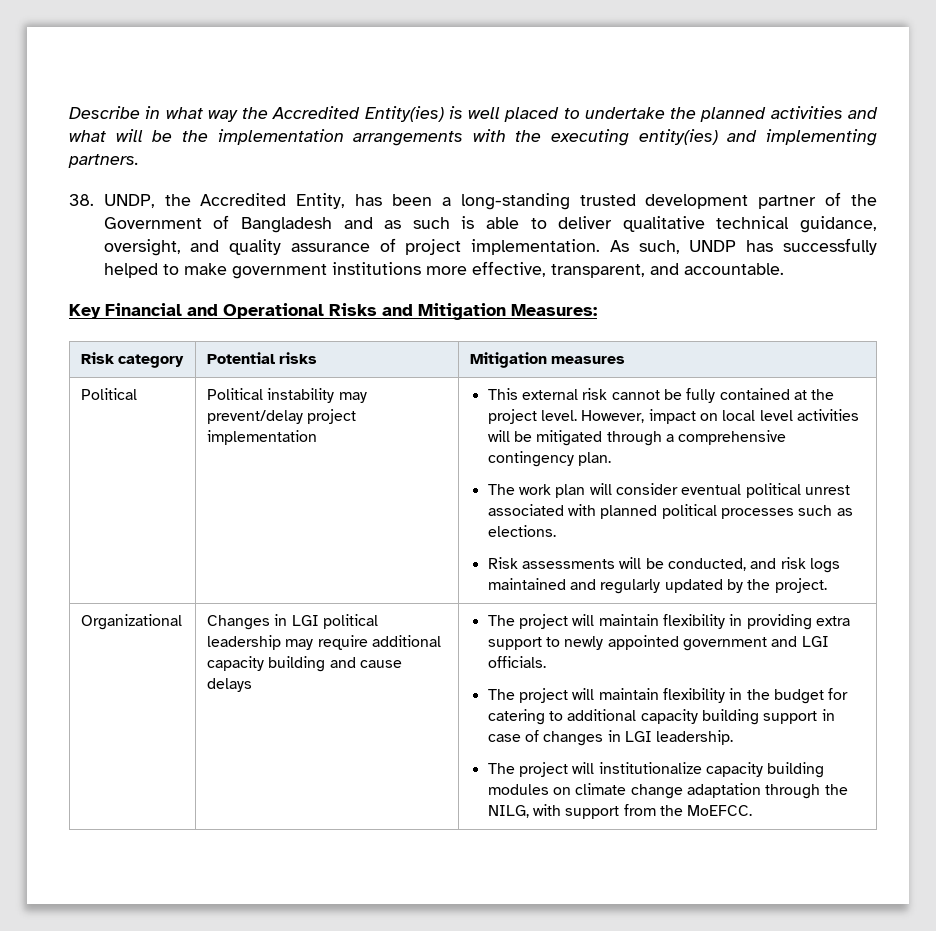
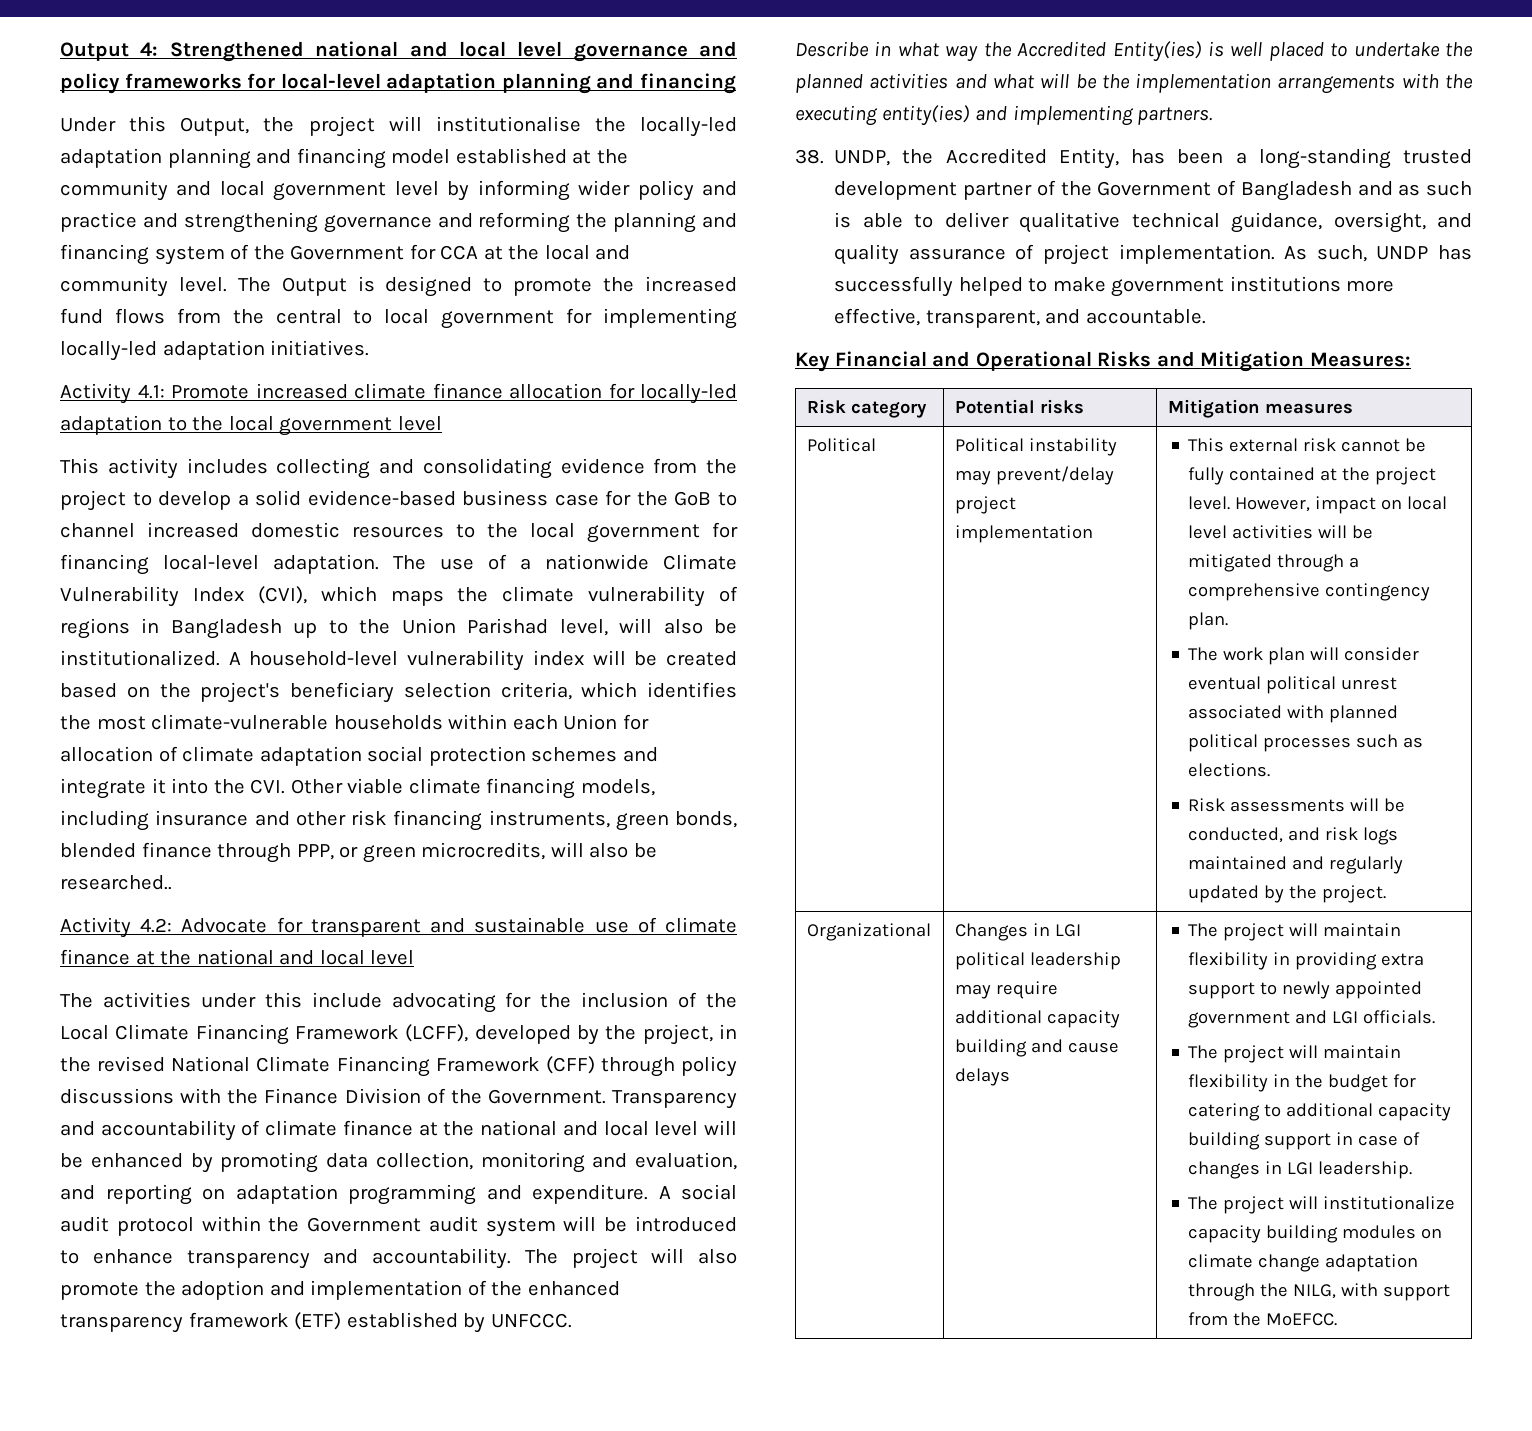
(69, 112) none -> [60,41,737,62] [60,73,736,94] [60,116,737,137] [60,148,628,169] [60,180,738,201] [60,212,737,233] [60,244,631,265] [60,276,738,297] [60,308,738,329] [60,340,370,361] [60,383,737,404] [60,415,442,436] [60,458,737,479] [60,490,737,511] [60,522,738,543] [60,554,737,575] [60,586,738,607] [60,618,737,639] [60,650,737,671] [60,682,737,703] [60,714,649,730] [60,746,658,766] [60,778,655,799] [60,810,737,831] [60,842,657,863] [60,875,172,890] [60,917,737,938] [60,949,415,965] [60,992,737,1013] [60,1024,738,1045] [60,1056,737,1077] [60,1088,737,1109] [60,1120,738,1141] [60,1152,737,1173] [60,1184,737,1205] [60,1216,737,1237] [60,1248,737,1269] [60,1280,620,1300] [60,1312,572,1333] Output 4: Strengthened national and local level governance and policy frameworks for local-level adaptation planning and financing // Under this Output, the project will institutionalise the locally-led adaptation planning and financing model established at the community and local government level by informing wider policy and practice and strengthening governance and reforming the planning and financing system of the Government for CCA at the local and community level. The Output is designed to promote the increased fund flows from the central to local government for implementing locally-led adaptation initiatives. // Activity 4.1: Promote increased climate finance allocation for locally-led adaptation to the local government level // This activity includes collecting and consolidating evidence from the project to develop a solid evidence-based business case for the GoB to channel increased domestic resources to the local government for financing local-level adaptation. The use of a nationwide Climate Vulnerability Index (CVI), which maps the climate vulnerability of regions in Bangladesh up to the Union Parishad level, will also be institutionalized. A household-level vulnerability index will be created based on the project's beneficiary selection criteria, which identifies the most climate-vulnerable households within each Union for allocation of climate adaptation social protection schemes and integrate it into the CVI. Other viable climate financing models, including insurance and other risk financing instruments, green bonds, blended finance through PPP, or green microcredits, will also be researched.. // Activity 4.2: Advocate for transparent and sustainable use of climate finance at the national and local level // The activities under this include advocating for the inclusion of the Local Climate Financing Framework (LCFF), developed by the project, in the revised National Climate Financing Framework (CFF) through policy discussions with the Finance Division of the Government. Transparency and accountability of climate finance at the national and local level will be enhanced by promoting data collection, monitoring and evaluation, and reporting on adaptation programming and expenditure. A social audit protocol within the Government audit system will be introduced to enhance transparency and accountability. The project will also promote the adoption and implementation of the enhanced transparency framework (ETF) established by UNFCCC. //

